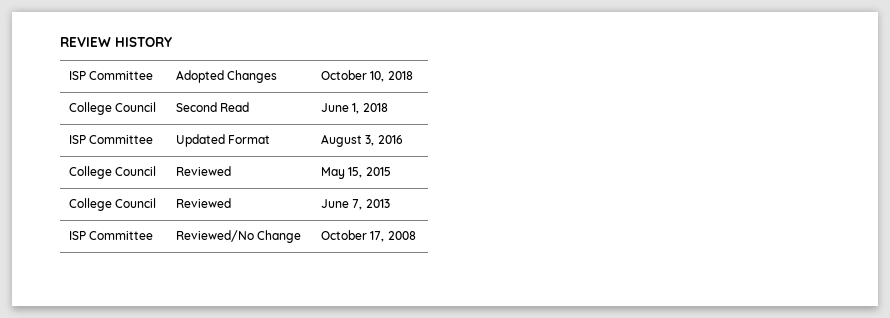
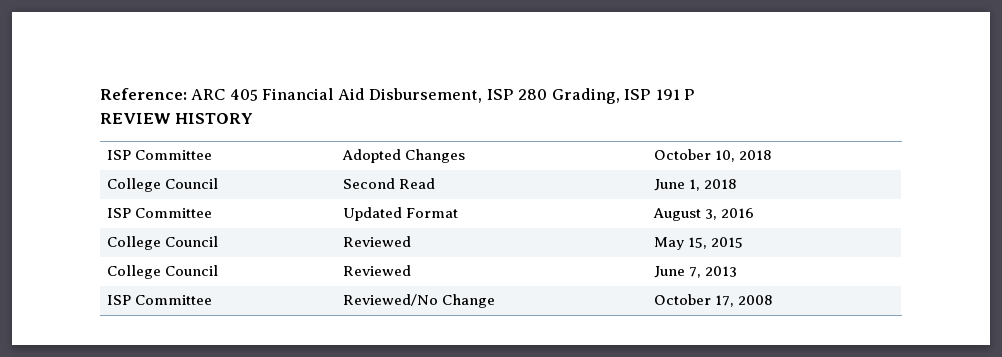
(60, 42) none -> [100,88,696,104] Reference: ARC 405 Financial Aid Disbursement, ISP 280 Grading, ISP 191 P //

